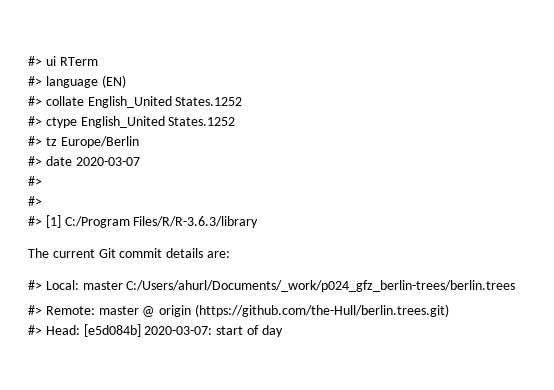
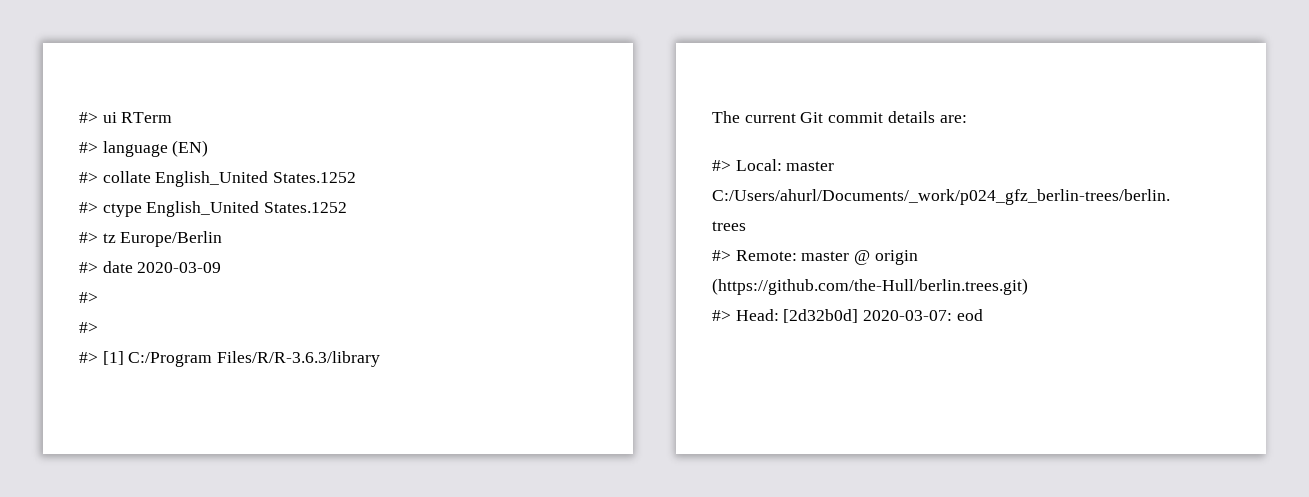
[75,157,140,166] 2020-03-07 -> [137,262,222,273] 2020-03-09
[83,324,283,337] [e5d084b] 2020-03-07: start of day -> [783,309,983,323] [2d32b0d] 2020-03-07: eod

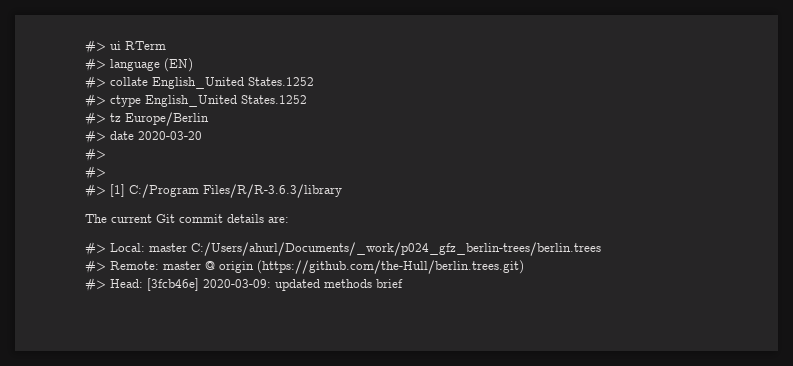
[137,262,222,273] 2020-03-09 -> [138,131,202,140] 2020-03-20
[783,309,983,323] [2d32b0d] 2020-03-07: eod -> [147,278,403,291] [3fcb46e] 2020-03-09: updated methods brief

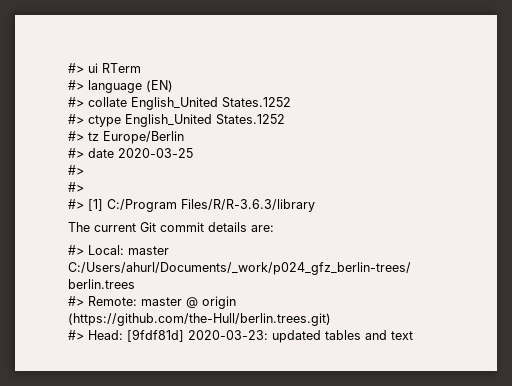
[138,131,202,140] 2020-03-20 -> [118,148,193,158] 2020-03-25
[147,278,403,291] [3fcb46e] 2020-03-09: updated methods brief -> [127,329,413,343] [9fdf81d] 2020-03-23: updated tables and text

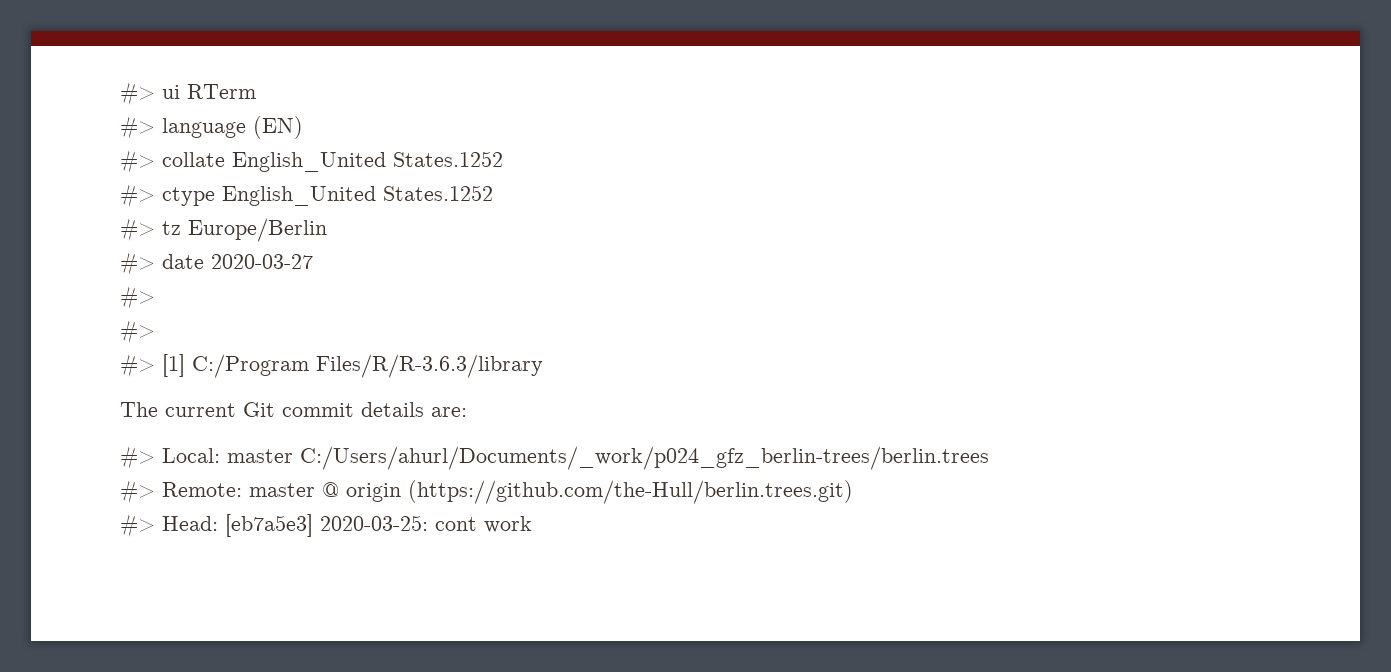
[118,148,193,158] 2020-03-25 -> [211,254,313,269] 2020-03-27
[127,329,413,343] [9fdf81d] 2020-03-23: updated tables and text -> [225,514,532,537] [eb7a5e3] 2020-03-25: cont work

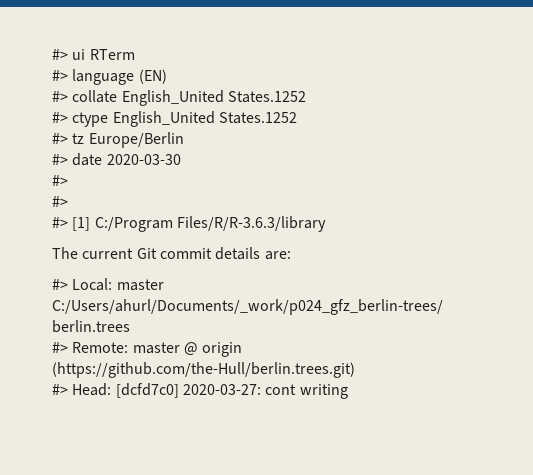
[211,254,313,269] 2020-03-27 -> [106,154,181,165] 2020-03-30
[225,514,532,537] [eb7a5e3] 2020-03-25: cont work -> [115,383,348,399] [dcfd7c0] 2020-03-27: cont writing

